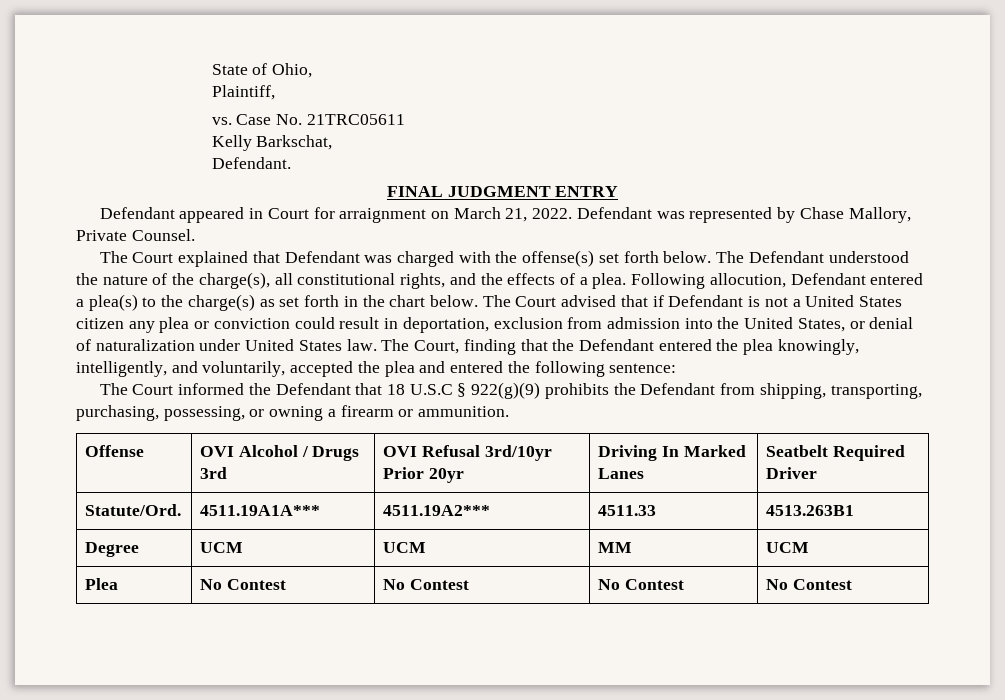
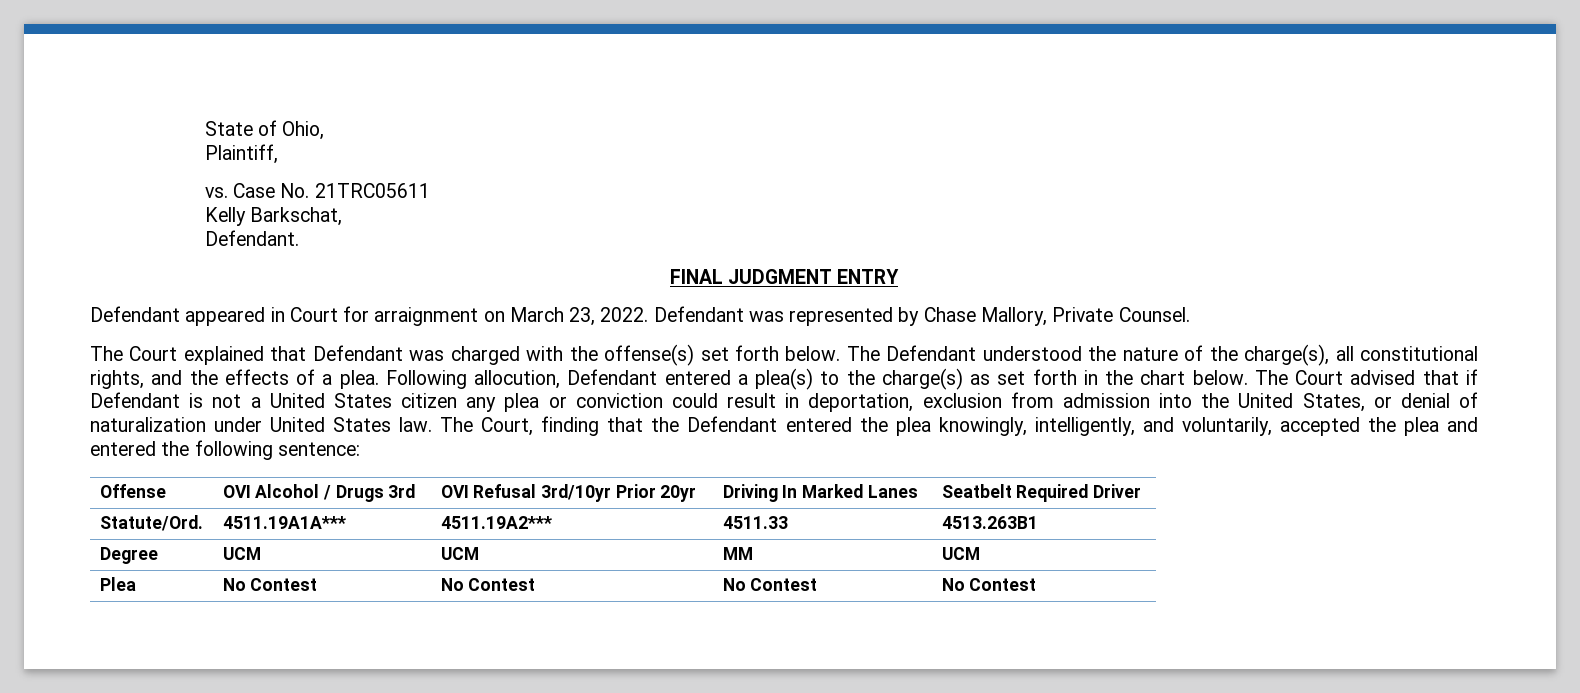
[505,208,528,222] 21, -> [569,307,596,326] 23,
[99,382,922,399] [76,405,510,421] // The Court informed the Defendant that 18 U.S.C § 922(g)(9) prohibits the Defendant from shipping, transporting, purchasing, possessing, or owning a firearm or ammunition. -> (360, 449) none

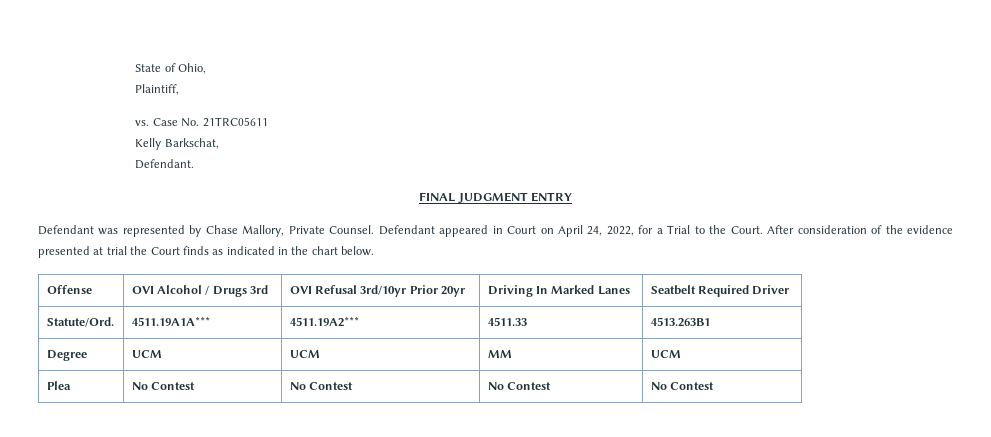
[185,306,744,326] appeared in Court for arraignment on March 23, 2022. Defendant -> (94, 230) none
[90,344,1479,366] [90,368,1479,390] [90,392,1479,412] [90,416,1478,436] [90,440,360,460] // The Court explained that Defendant was charged with the offense(s) set forth below. The Defendant understood the nature of the charge(s), all constitutional rights, and the effects of a plea. Following allocution, Defendant entered a plea(s) to the charge(s) as set forth in the chart below. The Court advised that if Defendant is not a United States citizen any plea or conviction could result in deportation, exclusion from admission into the United States, or denial of naturalization under United States law. The Court, finding that the Defendant entered the plea knowingly, intelligently, and voluntarily, accepted the plea and entered the following sentence: -> [378,225,953,237] [38,246,375,258] Defendant appeared in Court on April 24, 2022, for a Trial to the Court. After consideration of the evidence presented at trial the Court finds as indicated in the chart below.

